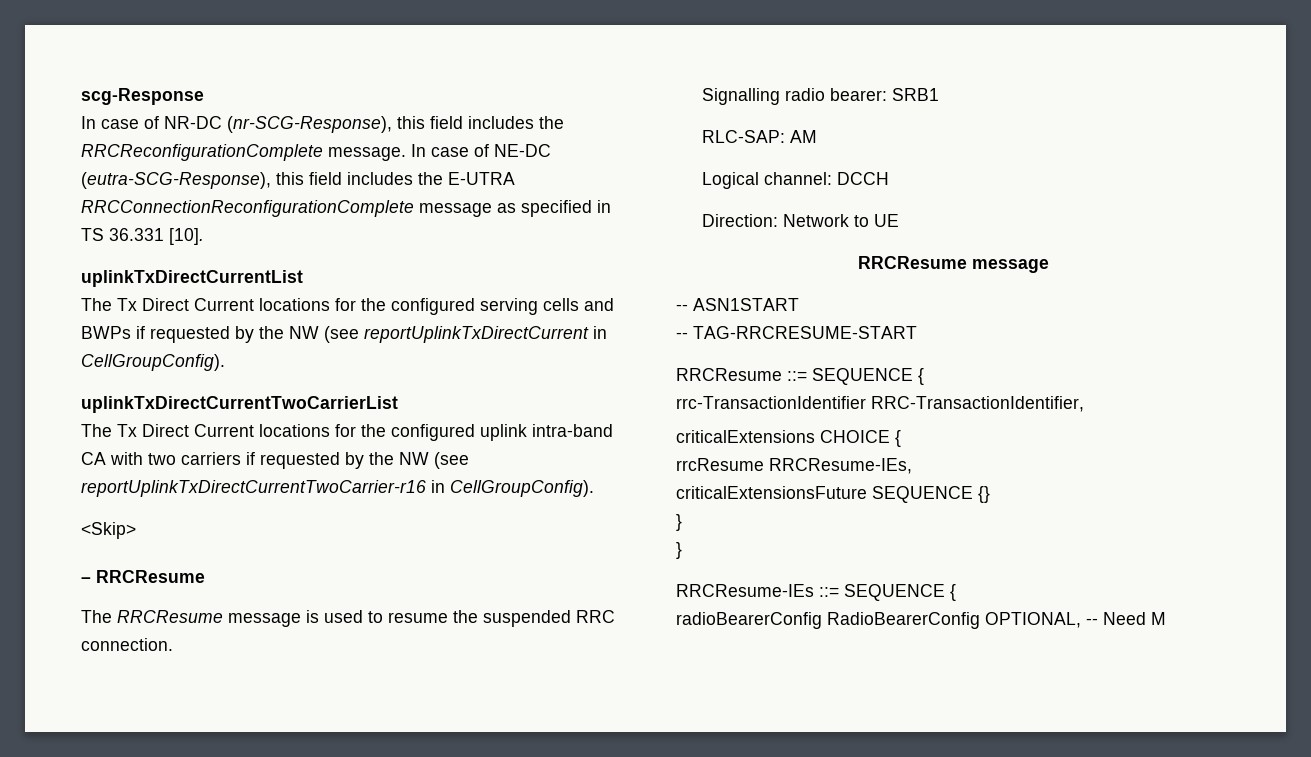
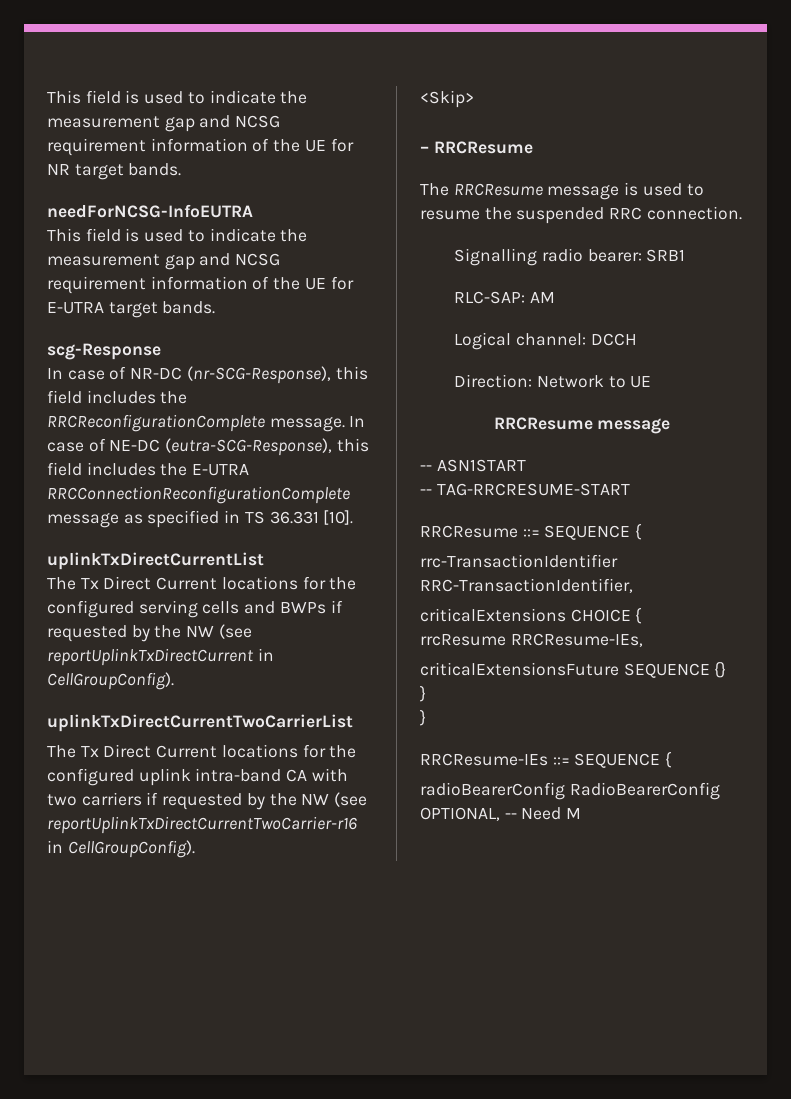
(81, 96) none -> [47,90,308,104] [47,115,281,132] [47,138,354,156] [47,163,182,180] [47,204,253,218] [47,228,308,242] [47,253,281,270] [47,276,354,294] [47,301,216,318] This field is used to indicate the measurement gap and NCSG requirement information of the UE for NR target bands. // needForNCSG-InfoEUTRA // This field is used to indicate the measurement gap and NCSG requirement information of the UE for E-UTRA target bands. //

